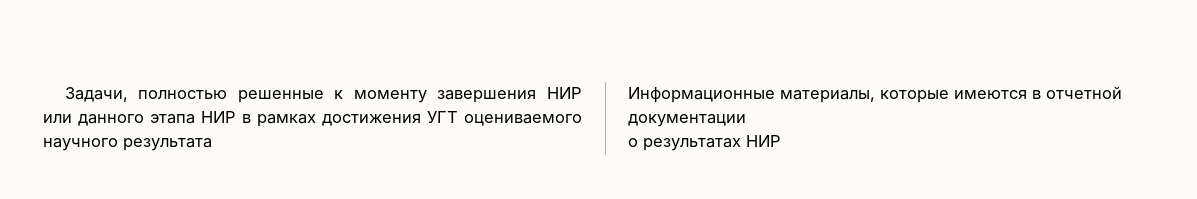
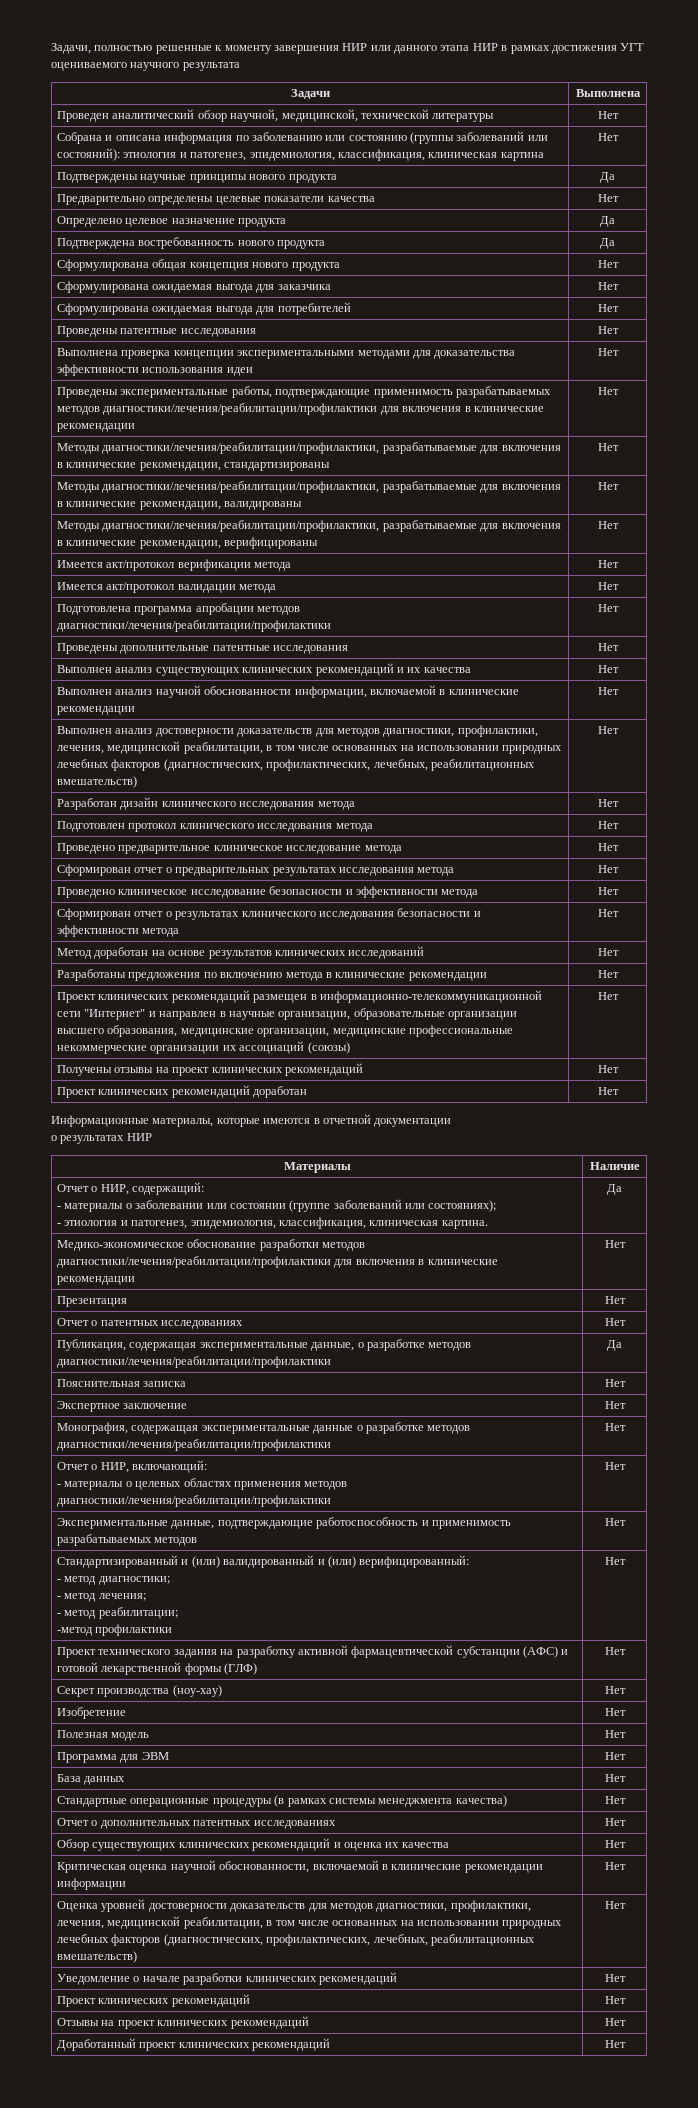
(212, 144) none -> [290,89,330,99] [575,89,641,97] [57,109,495,122] [597,111,619,119] [57,131,548,144] [57,148,544,161] [597,133,619,141] [57,172,337,183] [600,172,615,183] [57,194,375,205] [597,194,619,202] [57,216,287,227] [600,216,615,227] [57,237,326,249] [600,238,615,249] [57,259,340,271] [597,260,619,268] [57,281,331,293] [597,282,619,290] [57,302,351,315] [597,304,619,312] [57,326,256,337] [597,326,619,334] [57,348,516,359] [57,364,253,376] [597,348,619,356] [57,386,551,398] [57,403,544,415] [57,423,136,432] [597,387,619,395] [57,442,561,454] [57,462,331,471] [597,443,619,451] [57,481,561,493] [57,501,303,510] [597,482,619,490] [57,520,561,532] [57,537,319,549] [597,521,619,529] [57,559,292,571] [597,560,619,568] [57,582,277,593] [597,582,619,590] [57,603,301,615] [57,620,332,632] [597,604,619,612] [57,643,349,654] [597,643,619,651] [57,663,471,676] [597,665,619,673] [57,685,519,698] [57,706,136,715] [597,687,619,695] [57,725,538,737] [57,741,563,754] [57,759,535,771] [57,776,138,788] [597,726,619,734] [57,797,355,810] [597,799,619,807] [57,821,373,832] [597,821,619,829] [57,843,402,854] [597,843,619,851] [57,864,455,876] [597,865,619,873] [57,886,479,898] [597,887,619,895] [57,908,481,920] [57,925,180,937] [597,909,619,917] [57,946,425,959] [597,948,619,956] [57,969,487,981] [597,970,619,978] [57,990,542,1003] [57,1008,518,1020] [57,1025,513,1037] [57,1041,350,1054] [597,992,619,1000] [57,1063,363,1076] [597,1065,619,1073] [57,1085,308,1098] [597,1087,619,1095] // Задачи | Выполнена // Проведен аналитический обзор научной, медицинской, технической литературы | Нет // Собрана и описана информация по заболеванию или состоянию (группы заболеваний или состояний): этиология и патогенез, эпидемиология, классификация, клиническая картина | Нет // Подтверждены научные принципы нового продукта | Да // Предварительно определены целевые показатели качества | Нет // Определено целевое назначение продукта | Да // Подтверждена востребованность нового продукта | Да // Сформулирована общая концепция нового продукта | Нет // Сформулирована ожидаемая выгода для заказчика | Нет // Сформулирована ожидаемая выгода для потребителей | Нет // Проведены патентные исследования | Нет // Выполнена проверка концепции экспериментальными методами для доказательства эффективности использования идеи | Нет // Проведены экспериментальные работы, подтверждающие применимость разрабатываемых методов диагностики/лечения/реабилитации/профилактики для включения в клинические рекомендации | Нет // Методы диагностики/лечения/реабилитации/профилактики, разрабатываемые для включения в клинические рекомендации, стандартизированы | Нет // Методы диагностики/лечения/реабилитации/профилактики, разрабатываемые для включения в клинические рекомендации, валидированы | Нет // Методы диагностики/лечения/реабилитации/профилактики, разрабатываемые для включения в клинические рекомендации, верифицированы | Нет // Имеется акт/протокол верификации метода | Нет // Имеется акт/протокол валидации метода | Нет // Подготовлена программа апробации методов диагностики/лечения/реабилитации/профилактики | Нет // Проведены дополнительные патентные исследования | Нет // Выполнен анализ существующих клинических рекомендаций и их качества | Нет // Выполнен анализ научной обоснованности информации, включаемой в клинические рекомендации | Нет // Выполнен анализ достоверности доказательств для методов диагностики, профилактики, лечения, медицинской реабилитации, в том числе основанных на использовании природных лечебных факторов (диагностических, профилактических, лечебных, реабилитационных вмешательств) | Нет // Разработан дизайн клинического исследования метода | Нет // Подготовлен протокол клинического исследования метода | Нет // Проведено предварительное клиническое исследование метода | Нет // Сформирован отчет о предварительных результатах исследования метода | Нет // Проведено клиническое исследование безопасности и эффективности метода | Нет // Сформирован отчет о результатах клинического исследования безопасности и эффективности метода | Нет // Метод доработан на основе результатов клинических исследований | Нет // Разработаны предложения по включению метода в клинические рекомендации | Нет // Проект клинических рекомендаций размещен в информационно-телекоммуникационной сети "Интернет" и направлен в научные организации, образовательные организации высшего образования, медицинские организации, медицинские профессиональные некоммерческие организации их ассоциаций (союзы) | Нет // Получены отзывы на проект клинических рекомендаций | Нет // Проект клинических рекомендаций доработан | Нет
(781, 141) none -> [283,1162,351,1173] [589,1162,640,1170] [57,1182,205,1195] [57,1199,497,1212] [57,1217,488,1229] [607,1184,622,1195] [57,1239,366,1251] [57,1256,498,1268] [57,1276,136,1285] [604,1240,626,1248] [57,1296,128,1307] [604,1296,626,1304] [57,1318,244,1329] [604,1318,626,1326] [57,1339,472,1351] [57,1356,332,1368] [607,1340,622,1351] [57,1379,187,1387] [604,1379,626,1387] [57,1401,188,1412] [604,1401,626,1409] [57,1422,471,1434] [57,1439,332,1451] [604,1423,626,1431] [57,1460,208,1473] [57,1478,348,1490] [57,1495,332,1507] [604,1462,626,1470] [57,1517,511,1529] [57,1534,198,1546] [604,1518,626,1526] [57,1555,470,1568] [57,1576,170,1585] [57,1593,146,1602] [57,1607,178,1619] [57,1624,173,1636] [604,1557,626,1565] [57,1645,569,1658] [57,1662,258,1675] [604,1647,626,1655] [57,1685,222,1697] [604,1686,626,1694] [57,1707,127,1719] [604,1708,626,1716] [57,1730,150,1741] [604,1730,626,1738] [57,1752,169,1763] [604,1752,626,1760] [57,1774,126,1785] [604,1774,626,1782] [57,1795,507,1807] [604,1796,626,1804] [57,1818,336,1829] [604,1818,626,1826] [57,1838,449,1851] [604,1840,626,1848] [57,1860,543,1873] [57,1878,127,1890] [604,1862,626,1870] [57,1899,531,1912] [57,1916,563,1929] [57,1934,535,1946] [57,1951,138,1963] [604,1901,626,1909] [57,1972,397,1985] [604,1974,626,1982] [57,1994,250,2007] [604,1996,626,2004] [57,2016,309,2029] [604,2018,626,2026] [57,2038,331,2051] [604,2040,626,2048] // Материалы | Наличие // Отчет о НИР, содержащий: // - материалы о заболевании или состоянии (группе заболеваний или состояниях); // - этиология и патогенез, эпидемиология, классификация, клиническая картина. | Да // Медико-экономическое обоснование разработки методов диагностики/лечения/реабилитации/профилактики для включения в клинические рекомендации | Нет // Презентация | Нет // Отчет о патентных исследованиях | Нет // Публикация, содержащая экспериментальные данные, о разработке методов диагностики/лечения/реабилитации/профилактики | Да // Пояснительная записка | Нет // Экспертное заключение | Нет // Монография, содержащая экспериментальные данные о разработке методов диагностики/лечения/реабилитации/профилактики | Нет // Отчет о НИР, включающий: // - материалы о целевых областях применения методов диагностики/лечения/реабилитации/профилактики | Нет // Экспериментальные данные, подтверждающие работоспособность и применимость разрабатываемых методов | Нет // Стандартизированный и (или) валидированный и (или) верифицированный: // - метод диагностики; // - метод лечения; // - метод реабилитации; // -метод профилактики | Нет // Проект технического задания на разработку активной фармацевтической субстанции (АФС) и готовой лекарственной формы (ГЛФ) | Нет // Секрет производства (ноу-хау) | Нет // Изобретение | Нет // Полезная модель | Нет // Программа для ЭВМ | Нет // База данных | Нет // Стандартные операционные процедуры (в рамках системы менеджмента качества) | Нет // Отчет о дополнительных патентных исследованиях | Нет // Обзор существующих клинических рекомендаций и оценка их качества | Нет // Критическая оценка научной обоснованности, включаемой в клинические рекомендации информации | Нет // Оценка уровней достоверности доказательств для методов диагностики, профилактики, лечения, медицинской реабилитации, в том числе основанных на использовании природных лечебных факторов (диагностических, профилактических, лечебных, реабилитационных вмешательств) | Нет // Уведомление о начале разработки клинических рекомендаций | Нет // Проект клинических рекомендаций | Нет // Отзывы на проект клинических рекомендаций | Нет // Доработанный проект клинических рекомендаций | Нет

